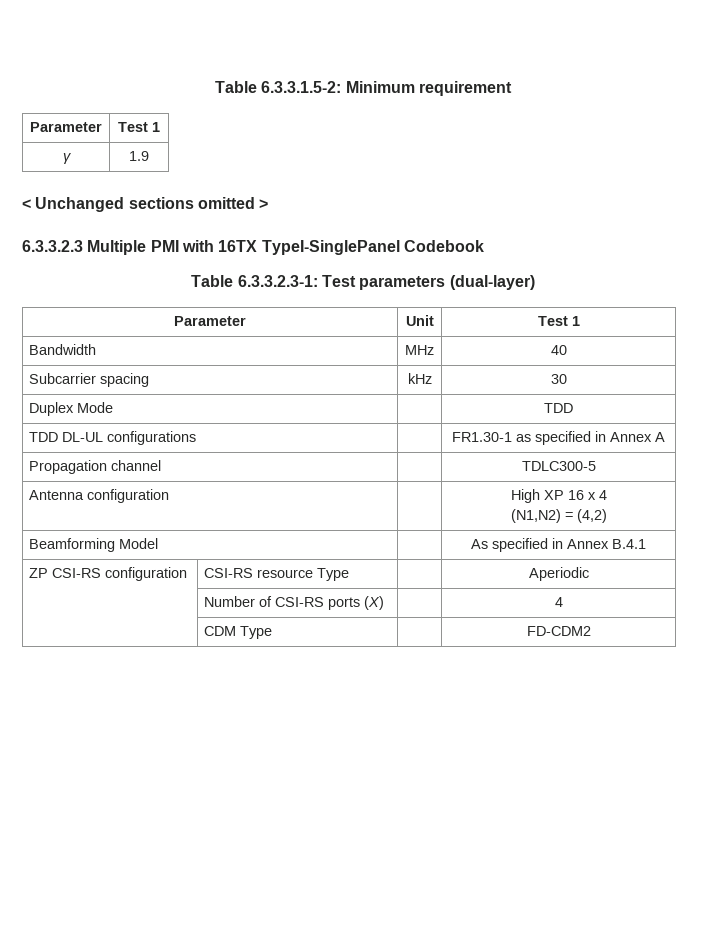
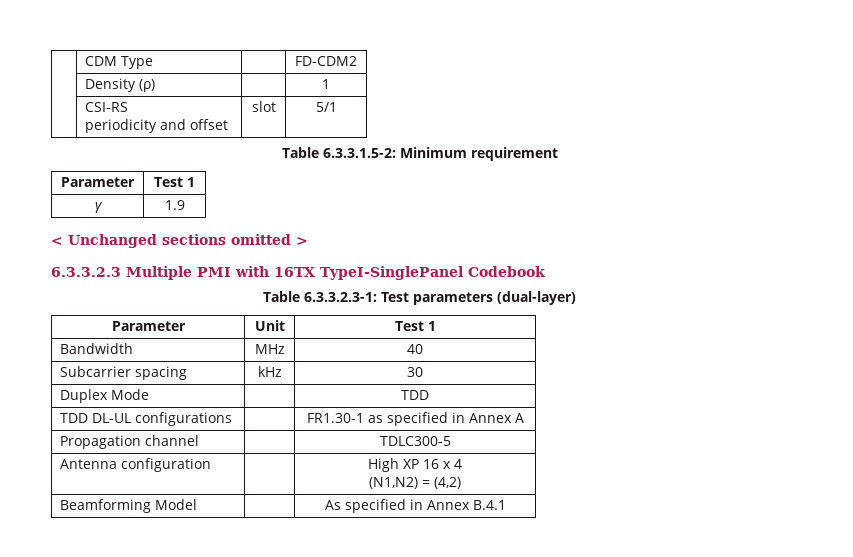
(215, 87) none -> [85,56,154,69] [295,56,357,66] [85,78,156,92] [322,79,330,89] [85,102,129,112] [85,119,229,133] [251,101,276,112] [315,102,337,112] | CDM Type | | FD-CDM2 // | Density (ρ) | | 1 // | CSI-RS // periodicity and offset | slot | 5/1 //
[29,567,188,581] [204,568,350,581] [528,567,589,581] [204,596,385,610] [554,597,563,607] [204,626,273,639] [526,626,591,636] // ZP CSI-RS configuration | CSI-RS resource Type | | Aperiodic // | Number of CSI-RS ports (X) | | 4 // | CDM Type | | FD-CDM2 -> (506, 505) none

